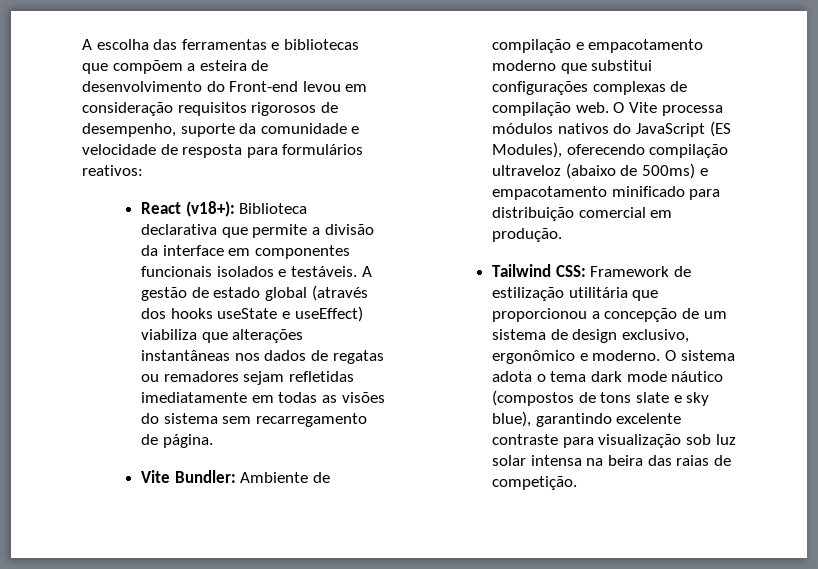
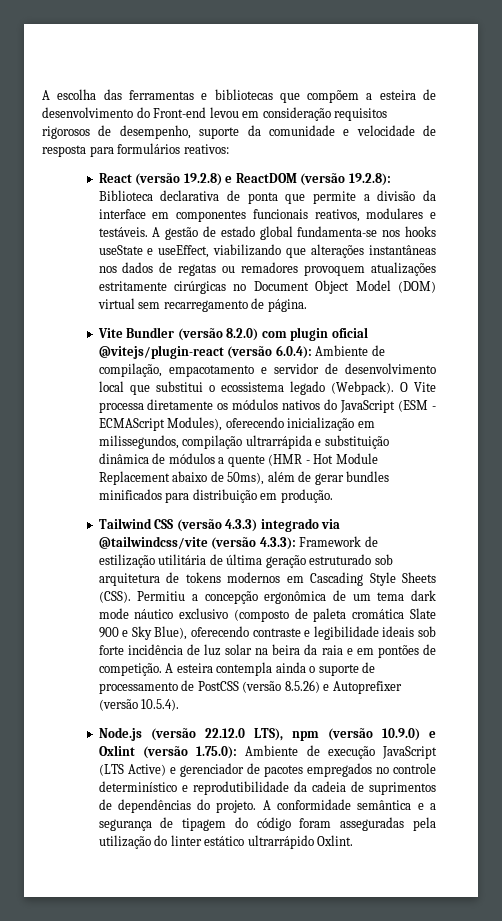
[185,201,308,217] [141,224,218,235] (v18+): Biblioteca declarativa -> [135,173,391,186] [98,190,278,204] (versão 19.2.8) e ReactDOM (versão 19.2.8): Biblioteca declarativa de ponta
[216,266,274,277] isolados -> [314,208,424,222] reativos, modulares
[311,285,368,301] [141,308,167,319] (através dos -> [297,226,401,237] fundamenta-se nos
[294,306,363,322] [141,329,198,340] useEffect) viabiliza -> [158,244,282,258] useEffect, viabilizando
[243,371,355,385] [141,392,385,403] [141,413,218,424] sejam refletidas imediatamente em todas as visões do sistema -> [304,262,436,276] [98,280,436,294] [97,298,135,309] provoquem atualizações estritamente cirúrgicas no Document Object Model (DOM) virtual
[174,470,331,483] [492,39,704,53] [492,60,653,74] [492,81,688,95] [492,102,609,116] Bundler: Ambiente de compilação e empacotamento moderno que substitui configurações complexas de compilação web. -> [126,327,368,341] [98,345,385,359] [98,363,436,377] [98,381,394,395] Bundler (versão 8.2.0) com plugin oficial @vitejs/plugin-react (versão 6.0.4): Ambiente de compilação, empacotamento e servidor de desenvolvimento local que substitui o ecossistema legado (Webpack).
(723, 110) none -> [147,399,229,410] diretamente os
[709,121,731,137] [492,142,729,158] [492,163,708,179] [492,186,685,200] (ES Modules), oferecendo compilação ultraveloz (abaixo de 500ms) e empacotamento minificado -> [398,400,437,412] [98,417,375,431] [98,435,389,449] [98,453,378,467] [98,471,390,485] [98,489,162,500] (ESM - ECMAScript Modules), oferecendo inicialização em milissegundos, compilação ultrarrápida e substituição dinâmica de módulos a quente (HMR - Hot Module Replacement abaixo de 50ms), além de gerar bundles minificados
[578,207,646,218] comercial -> (257, 496) none
[555,265,692,277] [492,287,659,301] [492,308,588,322] CSS: Framework de estilização utilitária que proporcionou -> [154,518,341,532] [98,536,378,550] [98,554,393,568] [98,572,436,586] [98,591,186,603] CSS (versão 4.3.3) integrado via @tailwindcss/vite (versão 4.3.3): Framework de estilização utilitária de última geração estruturado sob arquitetura de tokens modernos em Cascading Style Sheets (CSS). Permitiu
(678, 315) none -> [264,591,327,604] ergonômica
[492,329,690,343] [492,350,735,364] [492,371,724,382] [492,390,710,406] [492,411,682,427] [492,434,712,448] sistema de design exclusivo, ergonômico e moderno. O sistema adota o tema dark mode náutico (compostos de tons slate e sky blue), garantindo excelente contraste para visualização sob -> [377,590,437,601] [98,608,436,622] [98,626,436,640] [98,644,200,655] tema dark mode náutico exclusivo (composto de paleta cromática Slate 900 e Sky Blue), oferecendo contraste e legibilidade ideais sob forte incidência de
[530,455,582,466] intensa -> (253, 649) none
[647,455,731,466] [492,476,578,490] das raias de competição. -> [304,644,436,658] [98,662,376,676] [98,680,402,694] [98,699,180,711] [98,727,436,741] [98,745,437,759] [98,763,437,777] [98,781,436,795] [98,799,437,813] [98,817,436,831] [98,835,354,849] da raia e em pontões de competição. A esteira contempla ainda o suporte de processamento de PostCSS (versão 8.5.26) e Autoprefixer (versão 10.5.4). // Node.js (versão 22.12.0 LTS), npm (versão 10.9.0) e Oxlint (versão 1.75.0): Ambiente de execução JavaScript (LTS Active) e gerenciador de pacotes empregados no controle determinístico e reprodutibilidade da cadeia de suprimentos de dependências do projeto. A conformidade semântica e a segurança de tipagem do código foram asseguradas pela utilização do linter estático ultrarrápido Oxlint.

